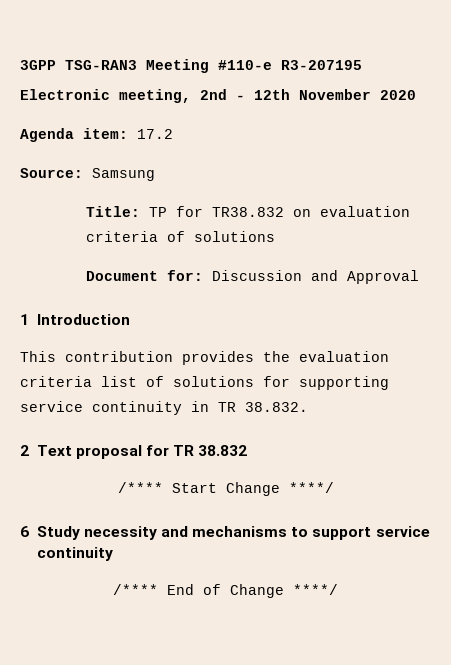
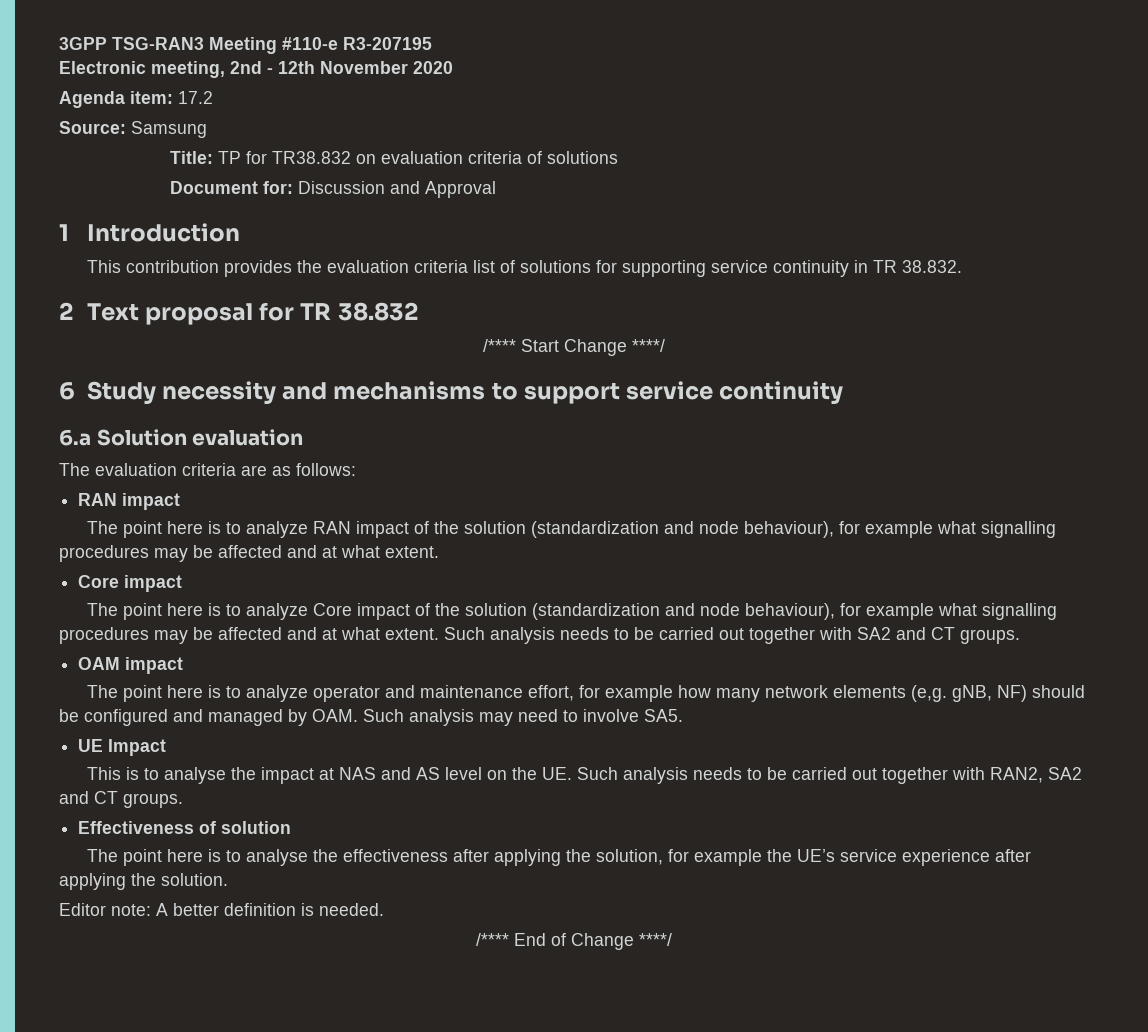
(113, 554) none -> [59,429,304,446] [59,463,356,476] [78,493,181,510] [87,521,1057,538] [59,545,439,562] [78,575,183,592] [87,603,1058,620] [59,627,1020,644] [78,657,184,674] [87,685,1086,702] [59,709,683,726] [78,739,167,756] [87,767,1083,784] [59,791,183,808] [78,821,292,834] [87,849,1032,866] [59,873,228,890] [59,903,384,916] // 6.a Solution evaluation // The evaluation criteria are as follows: // RAN impact // The point here is to analyze RAN impact of the solution (standardization and node behaviour), for example what signalling procedures may be affected and at what extent. // Core impact // The point here is to analyze Core impact of the solution (standardization and node behaviour), for example what signalling procedures may be affected and at what extent. Such analysis needs to be carried out together with SA2 and CT groups. // OAM impact // The point here is to analyze operator and maintenance effort, for example how many network elements (e,g. gNB, NF) should be configured and managed by OAM. Such analysis may need to involve SA5. // UE Impact // This is to analyse the impact at NAS and AS level on the UE. Such analysis needs to be carried out together with RAN2, SA2 and CT groups. // Effectiveness of solution // The point here is to analyse the effectiveness after applying the solution, for example the UE’s service experience after applying the solution. // Editor note: A better definition is needed.

